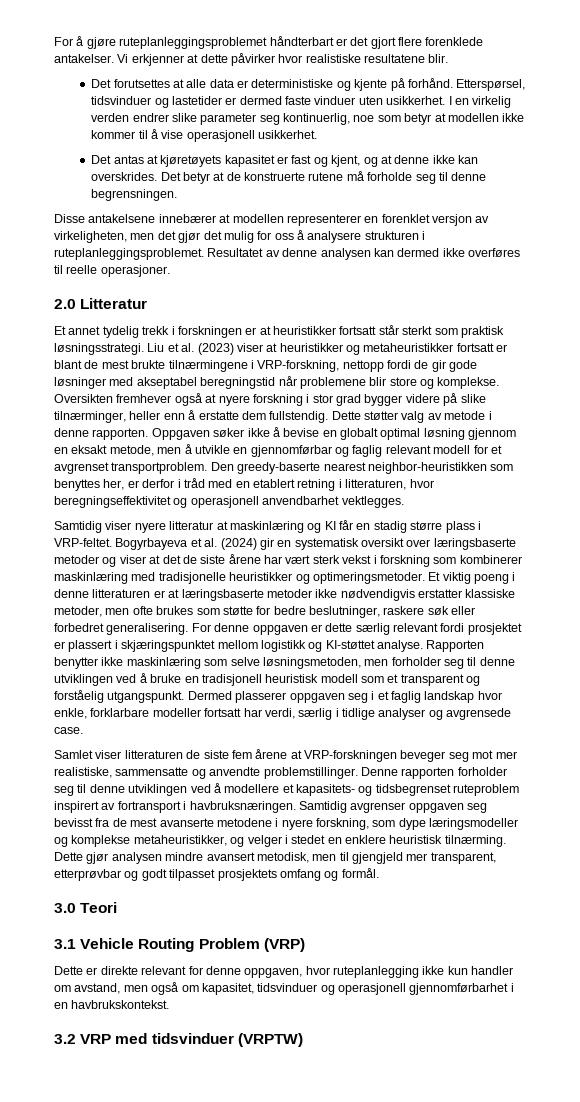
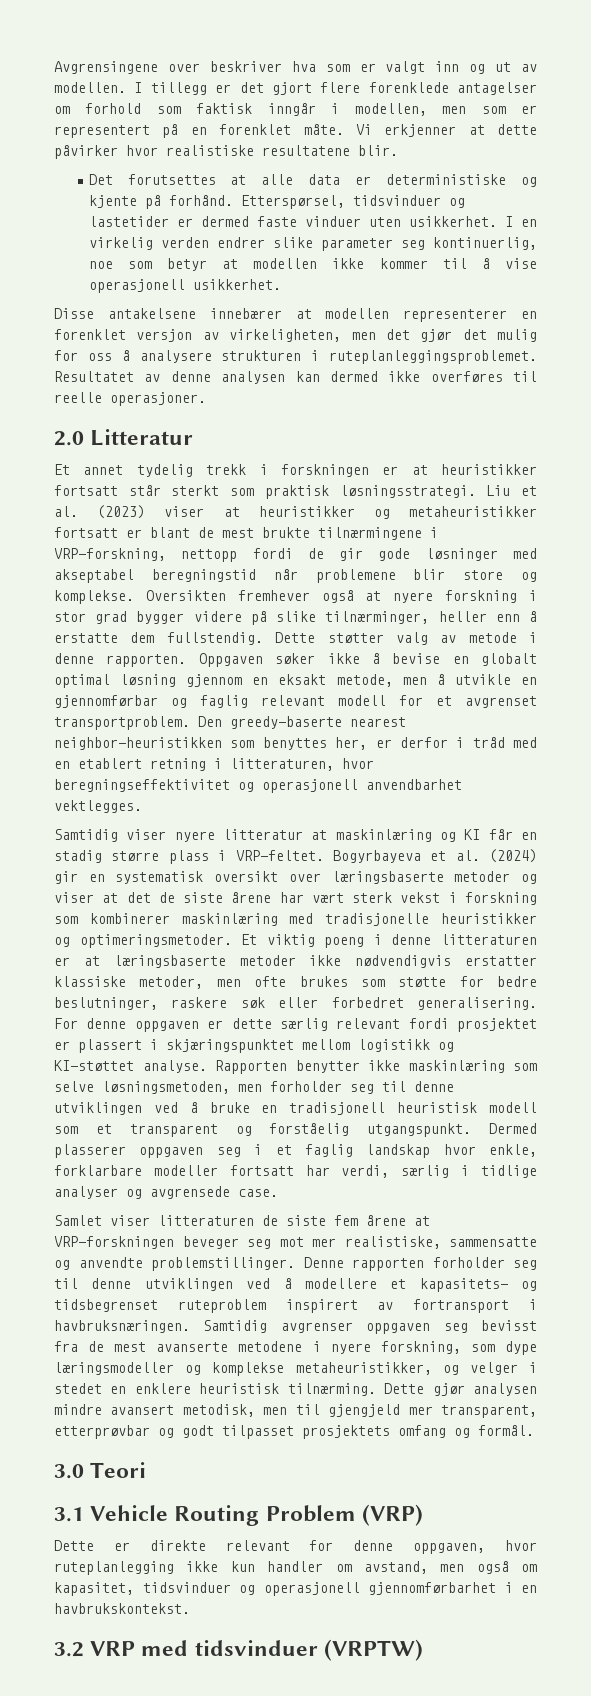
[54,36,334,49] For å gjøre ruteplanleggingsproblemet håndterbart -> [54,61,537,74] [54,82,207,95] Avgrensingene over beskriver hva som er valgt inn og ut av modellen. I tillegg
[54,54,114,63] antakelser. -> [457,82,537,95] [54,103,538,116] [54,124,344,138] antagelser om forhold som faktisk inngår i modellen, men som er representert på en forenklet måte.
[91,155,479,167] [91,171,487,184] [91,189,178,201] // Det antas at kjøretøyets kapasitet er fast og kjent, og at denne ikke kan overskrides. Det betyr at de konstruerte rutene må forholde seg til denne begrensningen. -> (281, 284) none

